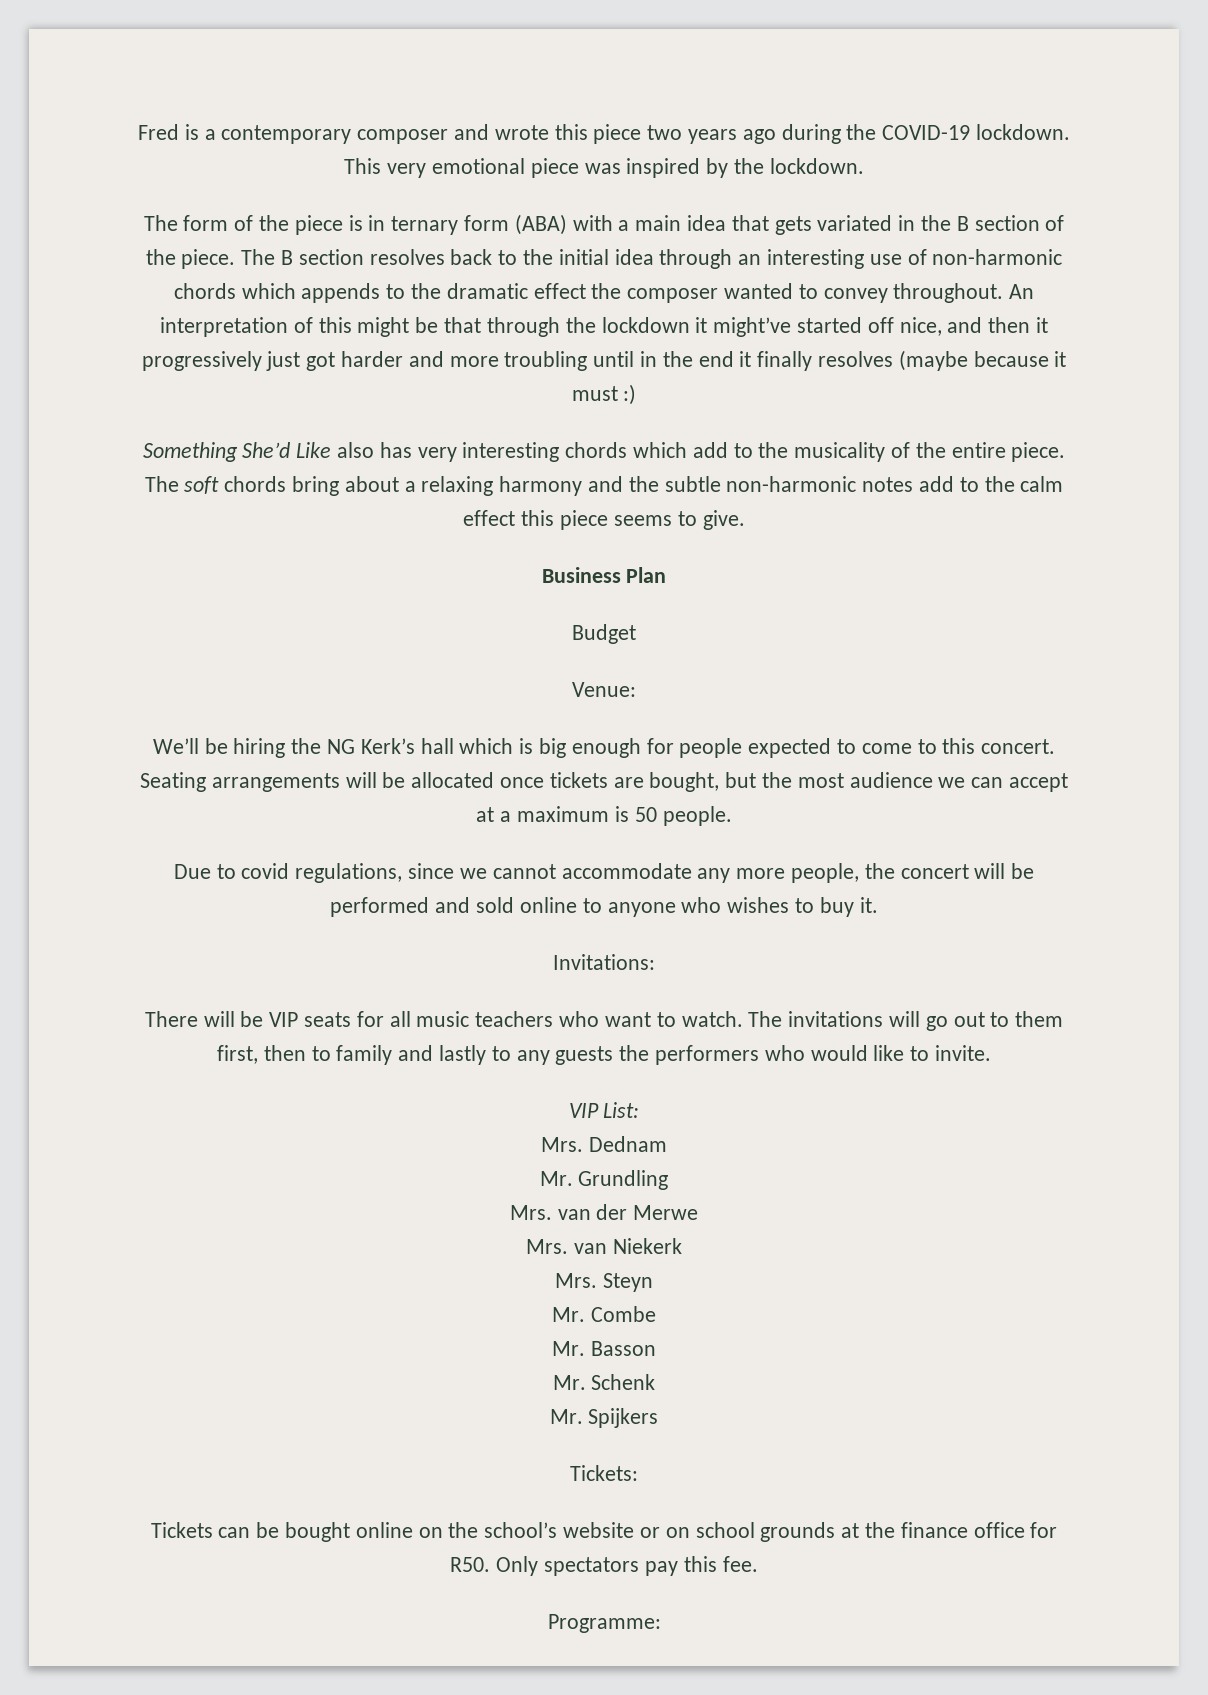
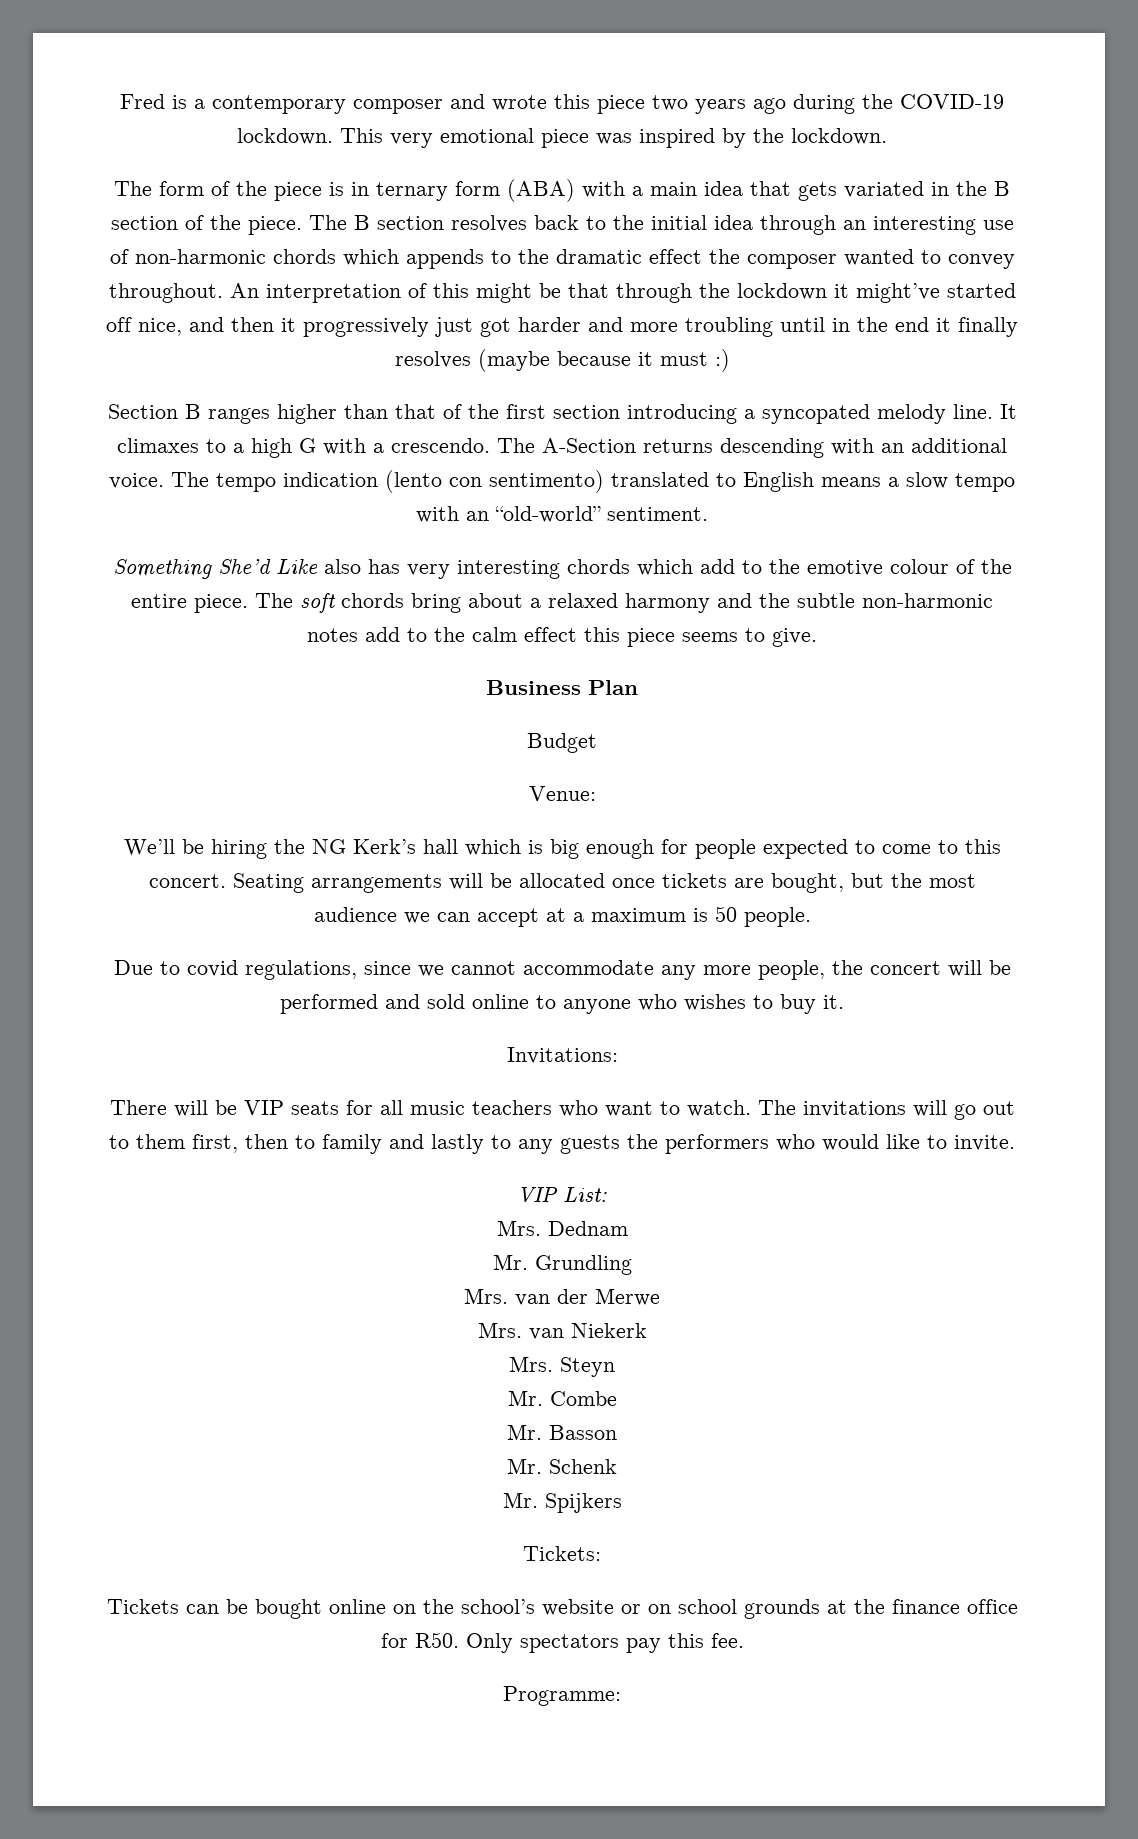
(637, 394) none -> [107,404,1017,424] [117,438,1007,458] [109,470,1015,493] [416,506,708,523] // Section B ranges higher than that of the first section introducing a syncopated melody line. It climaxes to a high G with a crescendo. The A-Section returns descending with an additional voice. The tempo indication (lento con sentimento) translated to English means a slow tempo with an “old-world” sentiment.
[794,442,886,462] musicality -> [806,559,949,576] emotive colour
[421,476,494,496] relaxing -> [548,593,618,608] relaxed

